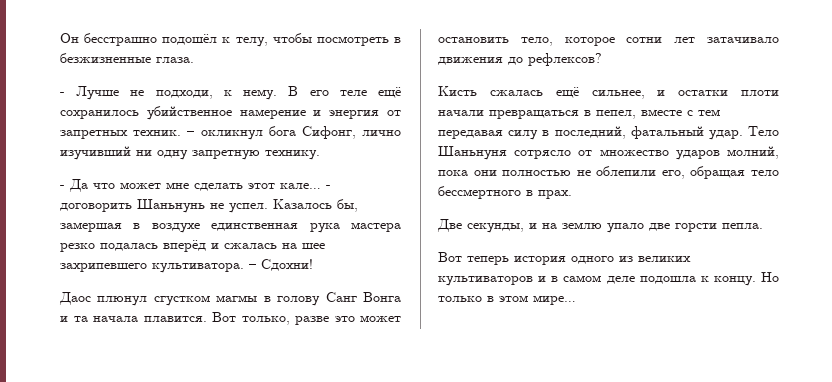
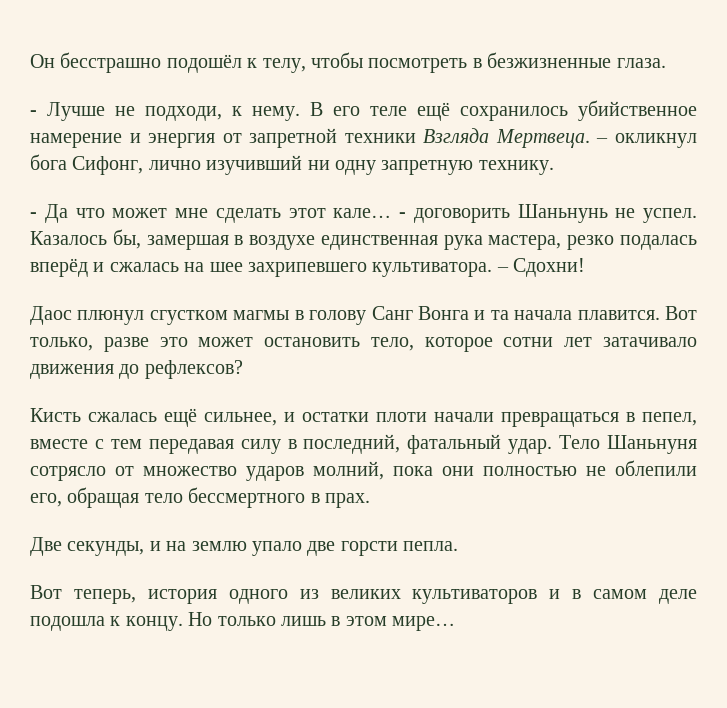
[60,130,182,139] запретных техник. -> [249,128,590,148] запретной техники Взгляда Мертвеца.
[351,222,401,232] мастера -> [488,235,562,250] мастера,
[467,256,509,265] теперь -> [73,589,136,604] теперь,
(482, 299) none -> [281,616,326,626] лишь

